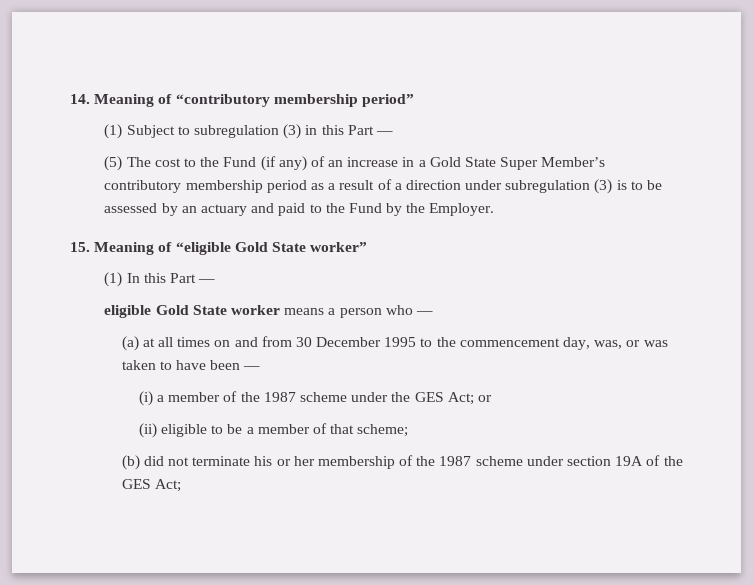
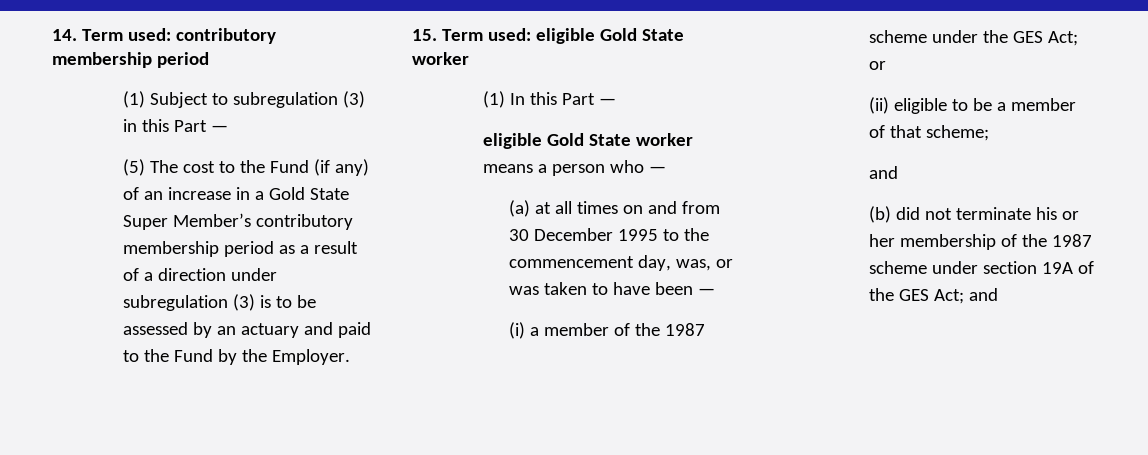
[94,94,414,107] Meaning of “contributory membership period” -> [81,28,276,44] [52,52,209,68] Term used: contributory membership period
[94,242,368,255] Meaning of “eligible Gold State worker” -> [441,28,684,44] [412,52,469,65] Term used: eligible Gold State worker
(409, 430) none -> [869,166,899,179] // and
(181, 485) none -> [969,288,999,301] and

